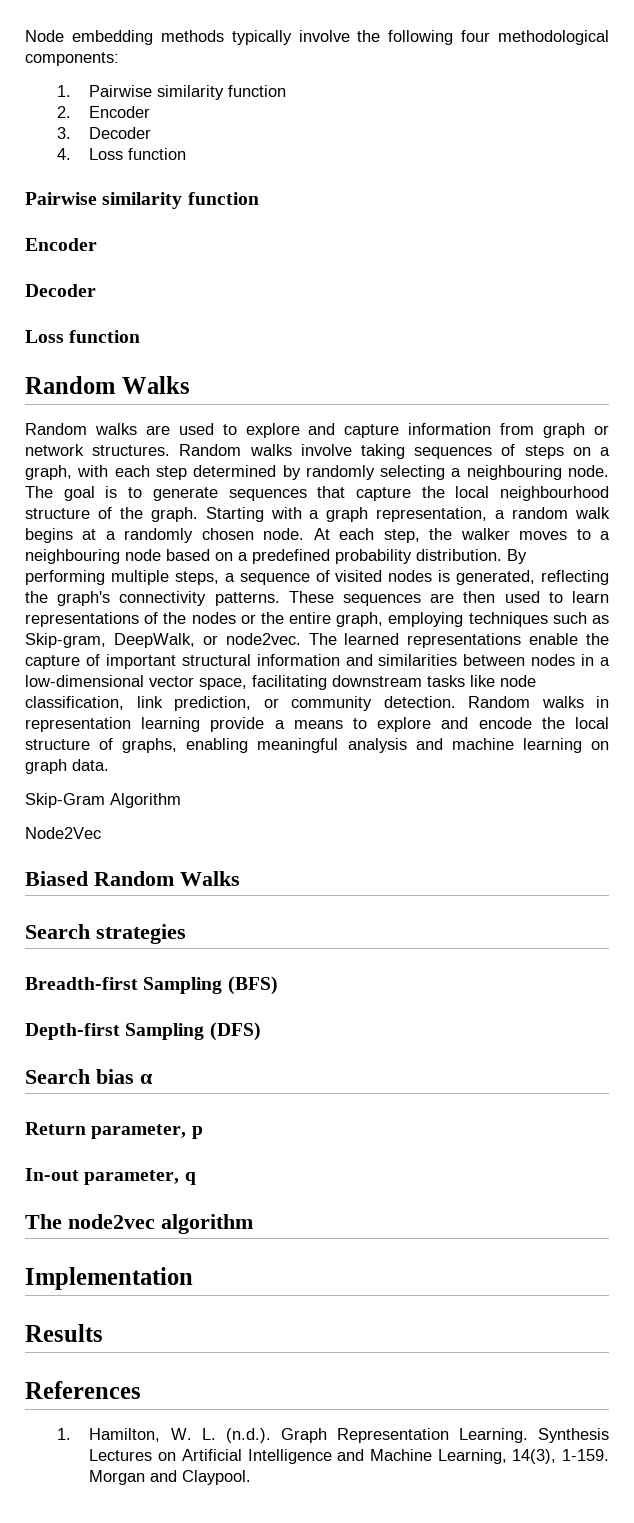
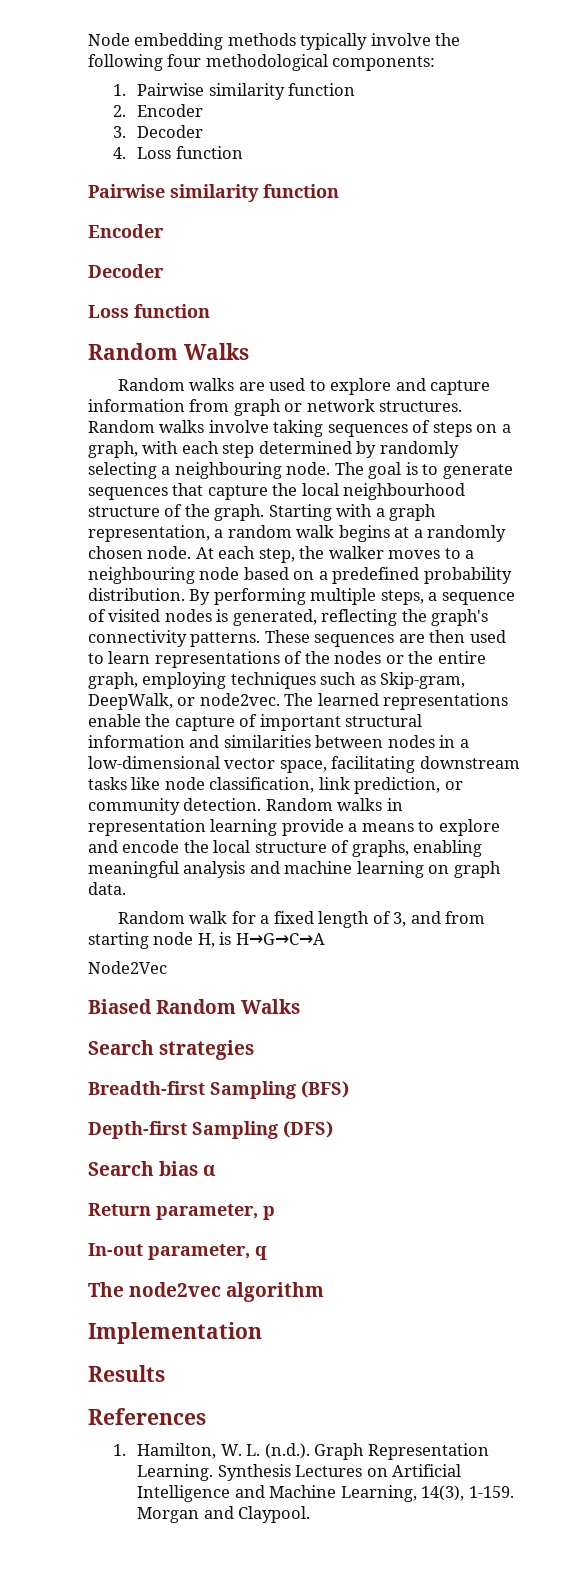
[25,793,181,808] Skip-Gram Algorithm -> [118,911,486,928] [88,932,325,949] Random walk for a fixed length of 3, and from starting node H, is H→G→C→A

